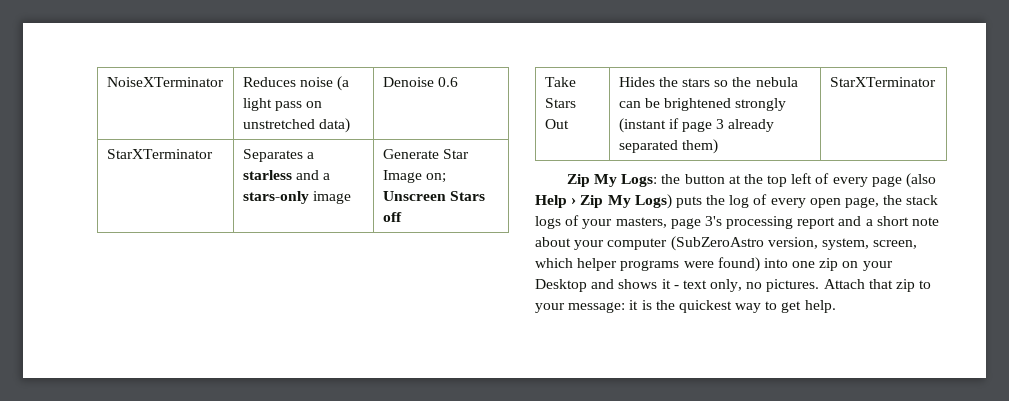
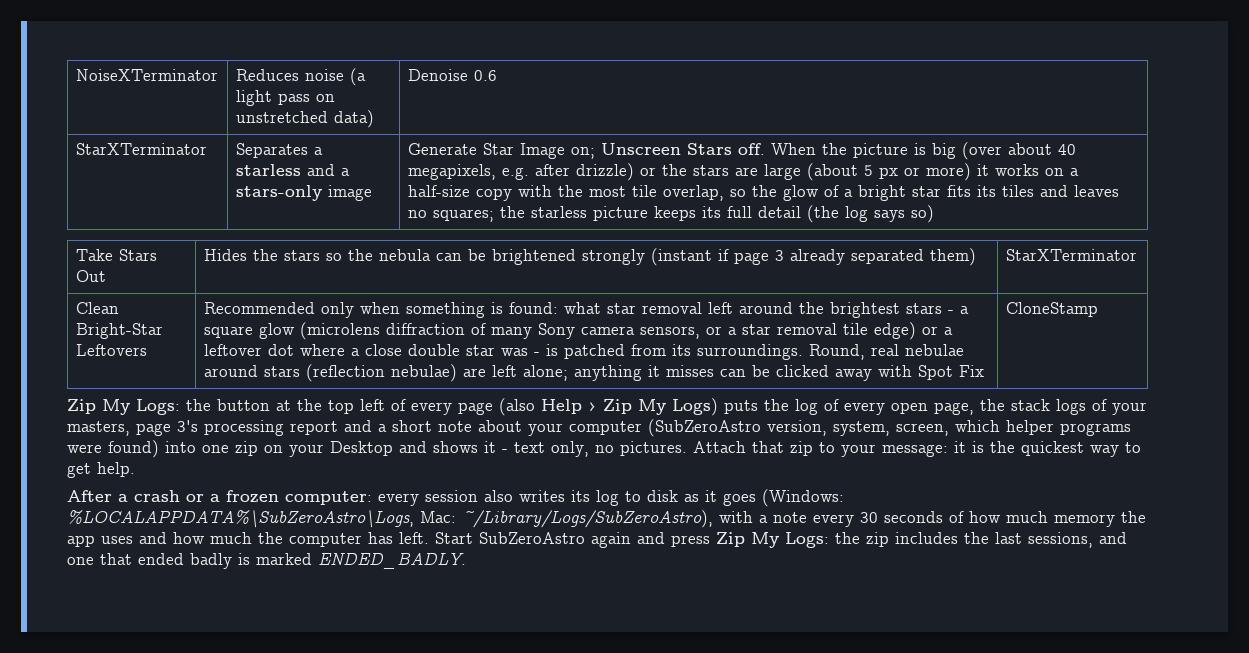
[382,212,402,222] off -> [737,142,1076,160] [407,163,1079,181] [407,185,1119,201] [407,205,934,223] off. When the picture is big (over about 40 megapixels, e.g. after drizzle) or the stars are large (about 5 px or more) it works on a half-size copy with the most tile overlap, so the glow of a bright star fits its tiles and leaves no squares; the starless picture keeps its full detail (the log says so)
(936, 82) none -> [75,302,119,314] [75,323,163,339] [75,344,147,356] [203,302,969,318] [203,322,953,340] [203,344,964,360] [203,364,984,382] [1005,302,1098,317] // Clean Bright-Star Leftovers | Recommended only when something is found: what star removal left around the brightest stars - a square glow (microlens diffraction of many Sony camera sensors, or a star removal tile edge) or a leftover dot where a close double star was - is patched from its surroundings. Round, real nebulae around stars (reflection nebulae) are left alone; anything it misses can be clicked away with Spot Fix | CloneStamp
(836, 306) none -> [67,489,844,507] [67,510,1146,528] [67,532,1127,548] [67,552,466,569] // After a crash or a frozen computer: every session also writes its log to disk as it goes (Windows: %LOCALAPPDATA%\SubZeroAstro\Logs, Mac: ~/Library/Logs/SubZeroAstro), with a note every 30 seconds of how much memory the app uses and how much the computer has left. Start SubZeroAstro again and press Zip My Logs: the zip includes the last sessions, and one that ended badly is marked ENDED_BADLY.

